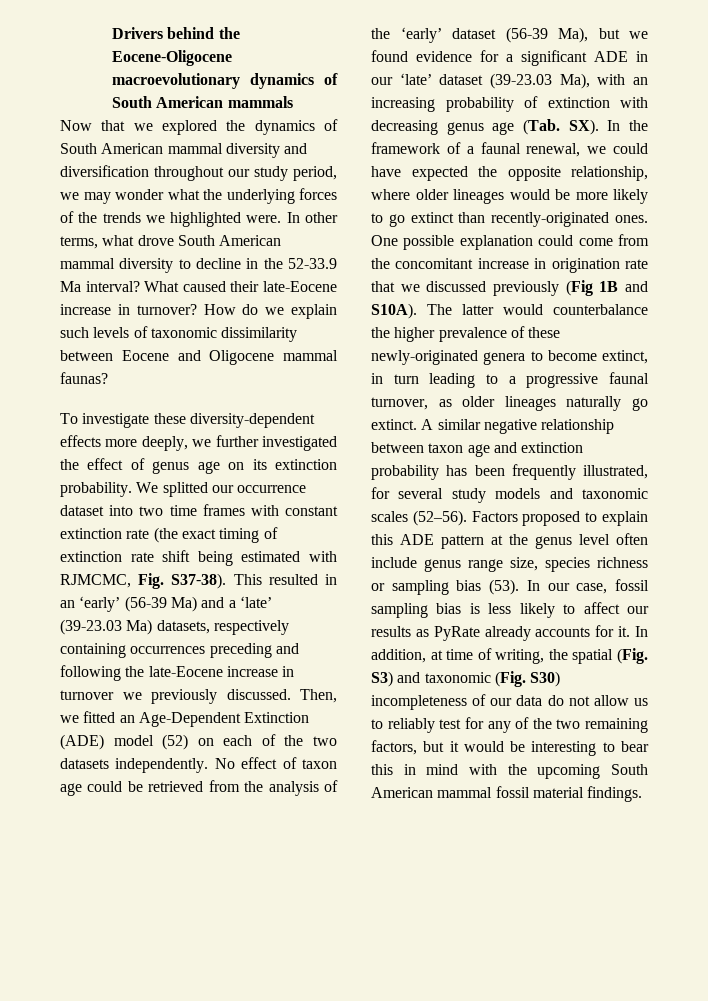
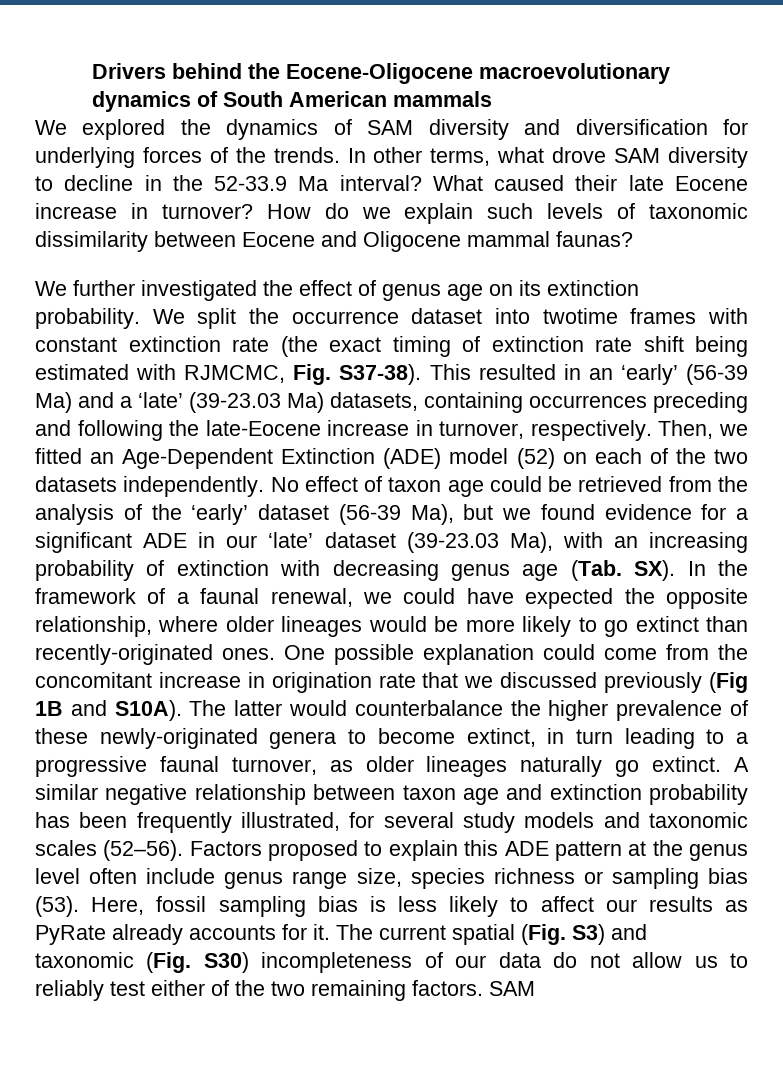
[60,120,153,131] Now that we -> [35,120,67,135] We
[60,143,308,158] [60,165,337,181] [60,188,337,204] [60,211,282,227] South American mammal diversity and diversification throughout our study period, we may wonder what the underlying forces of the trends we highlighted were. -> [367,119,749,140] [35,147,340,168] SAM diversity and diversification for underlying forces of the trends.
[177,235,282,246] [60,258,115,269] South American mammal -> [614,148,661,163] SAM
[263,281,337,292] late-Eocene -> [628,175,748,191] late Eocene
[60,413,315,428] [60,435,212,451] To investigate these diversity-dependent effects more deeply, we -> [35,281,67,296] We
[162,482,234,497] splitted our -> [197,308,279,329] split the
[139,505,197,516] two time -> [542,308,618,324] twotime
[213,620,289,635] respectively -> (418, 401) none
[60,689,291,704] turnover we previously discussed. -> [439,420,652,441] turnover, respectively.
[526,580,608,594] In our case, -> [91,897,145,915] Here,
[635,626,648,637] [371,648,568,664] In addition, at time of writing, the -> [336,924,446,940] The current
[464,717,511,733] for any -> [151,980,205,996] either
[371,740,649,756] [371,764,648,779] [371,786,643,802] factors, but it would be interesting to bear this in mind with the upcoming South American mammal fossil material findings. -> [412,980,535,996] factors. SAM

